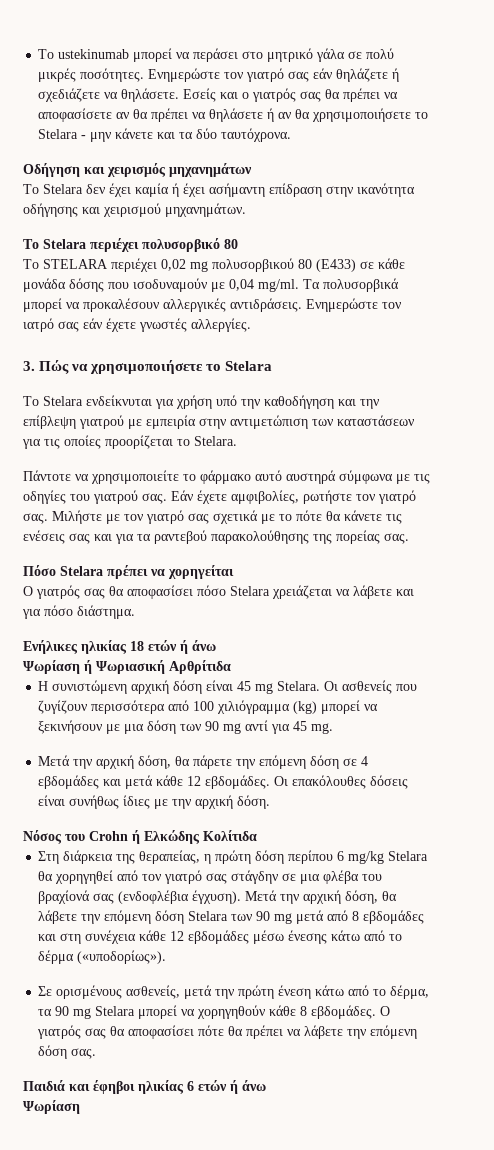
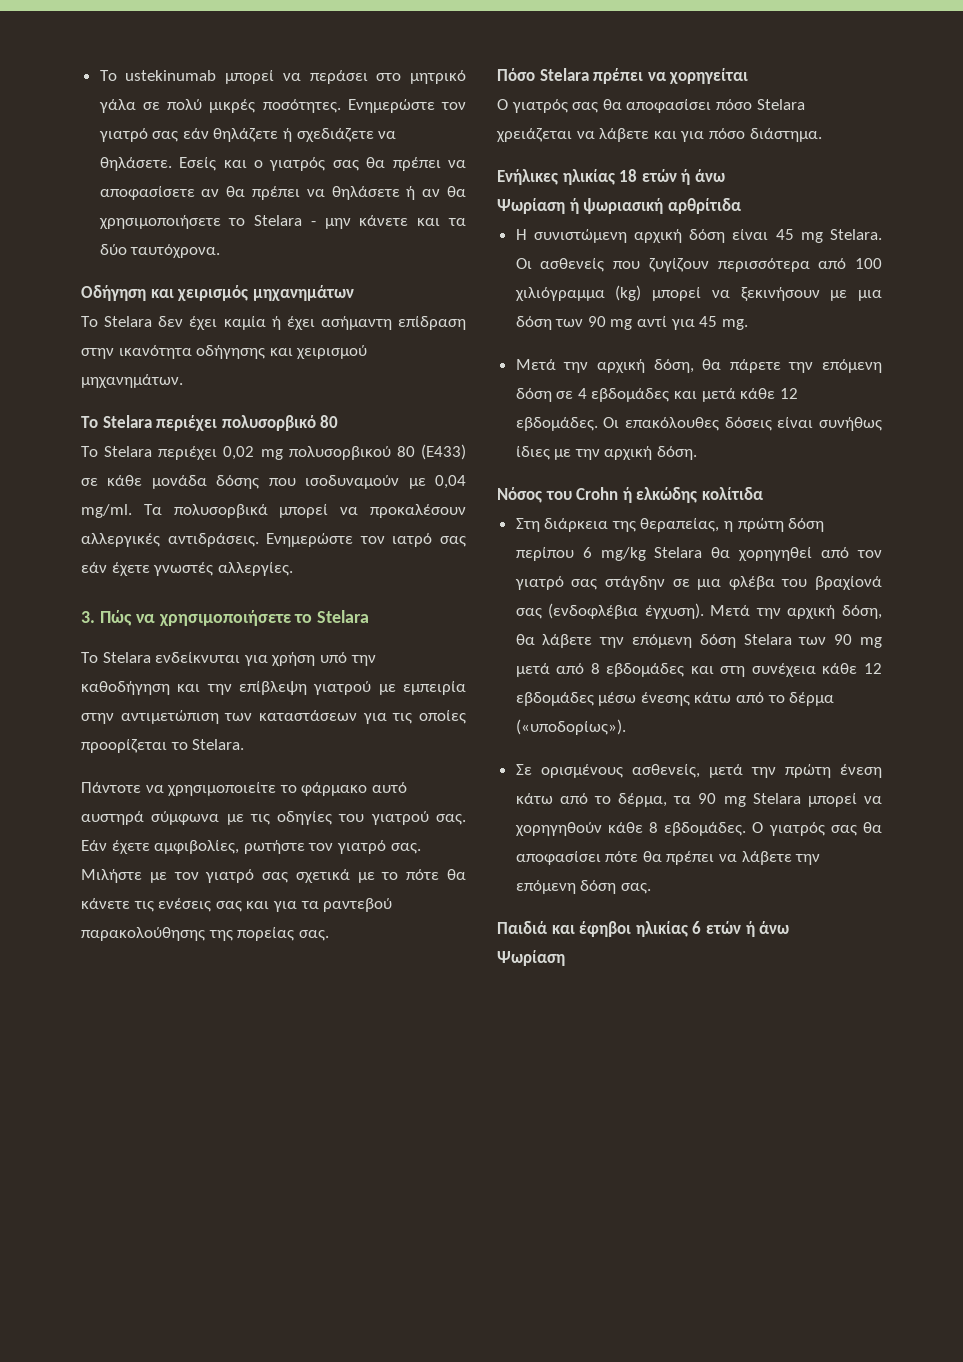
[43,259,108,269] STELARA -> [104,446,153,457] Stelara
[96,660,231,674] Ψωριασική Αρθρίτιδα -> [583,198,741,214] ψωριασική αρθρίτιδα
[144,830,257,844] Ελκώδης Κολίτιδα -> [636,487,763,503] ελκώδης κολίτιδα

